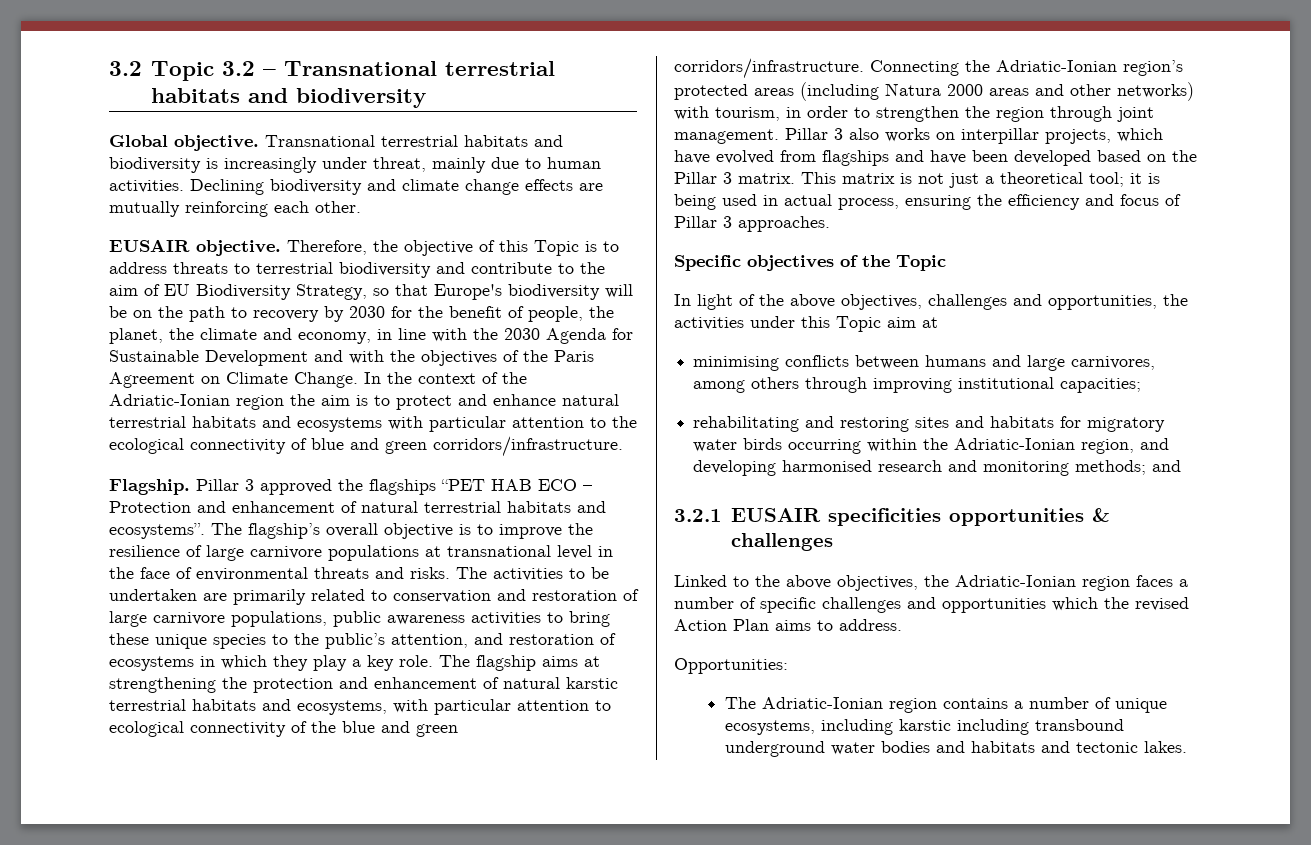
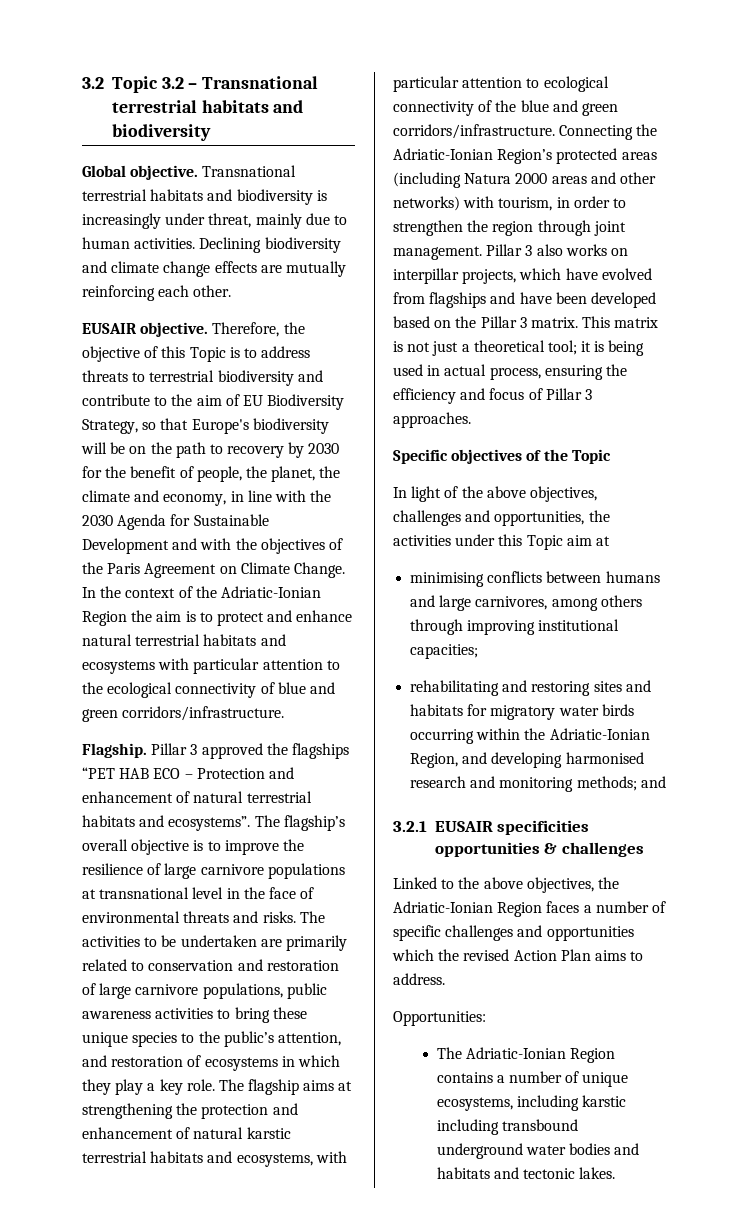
[236,395,284,410] region -> [82,611,127,626] Region
[1123,60,1183,76] region’s -> [497,149,553,164] Region’s
[1081,439,1135,454] region, -> [410,753,459,768] Region,
[1082,576,1130,591] region -> [497,902,543,917] Region
[888,698,937,713] region -> [569,1048,615,1063] Region

